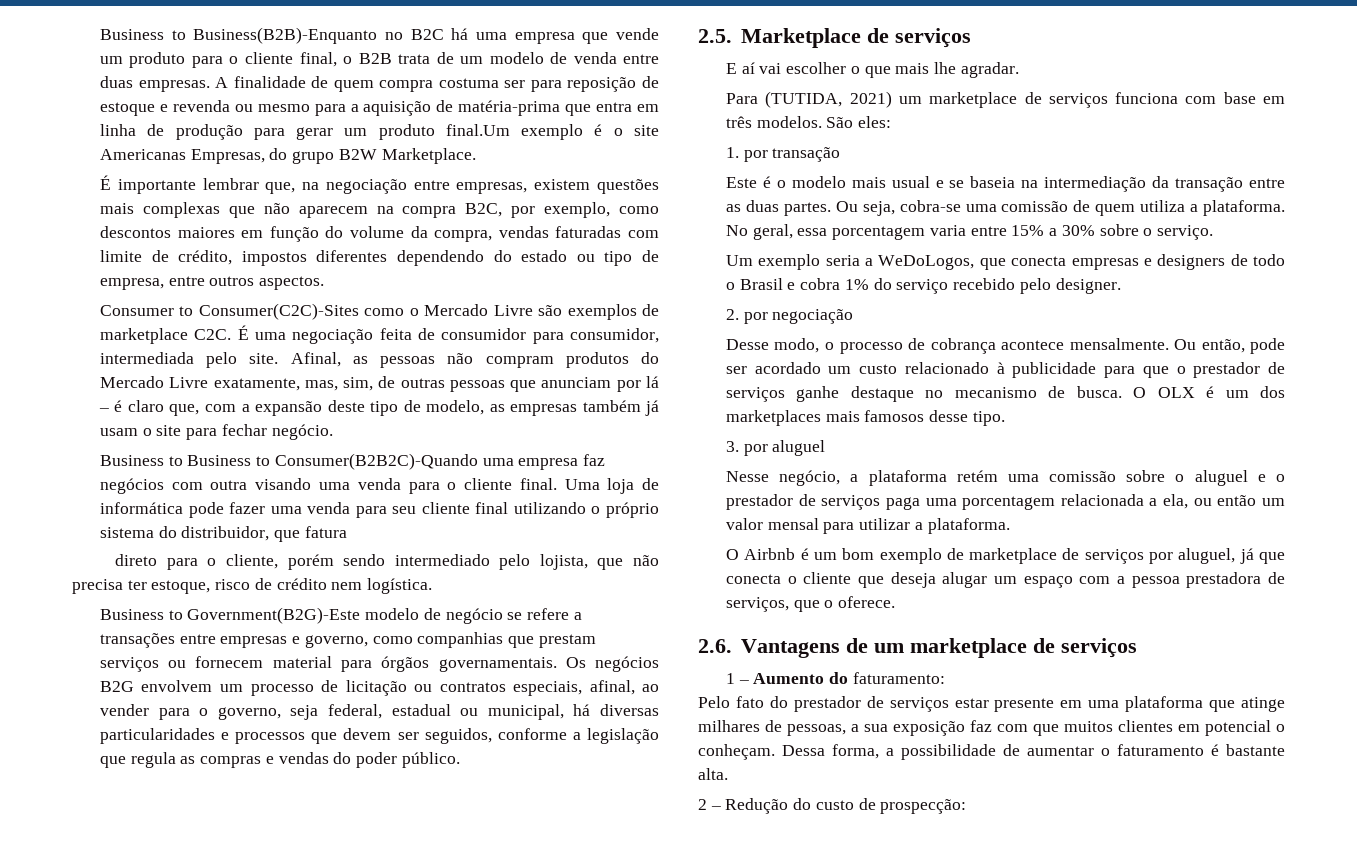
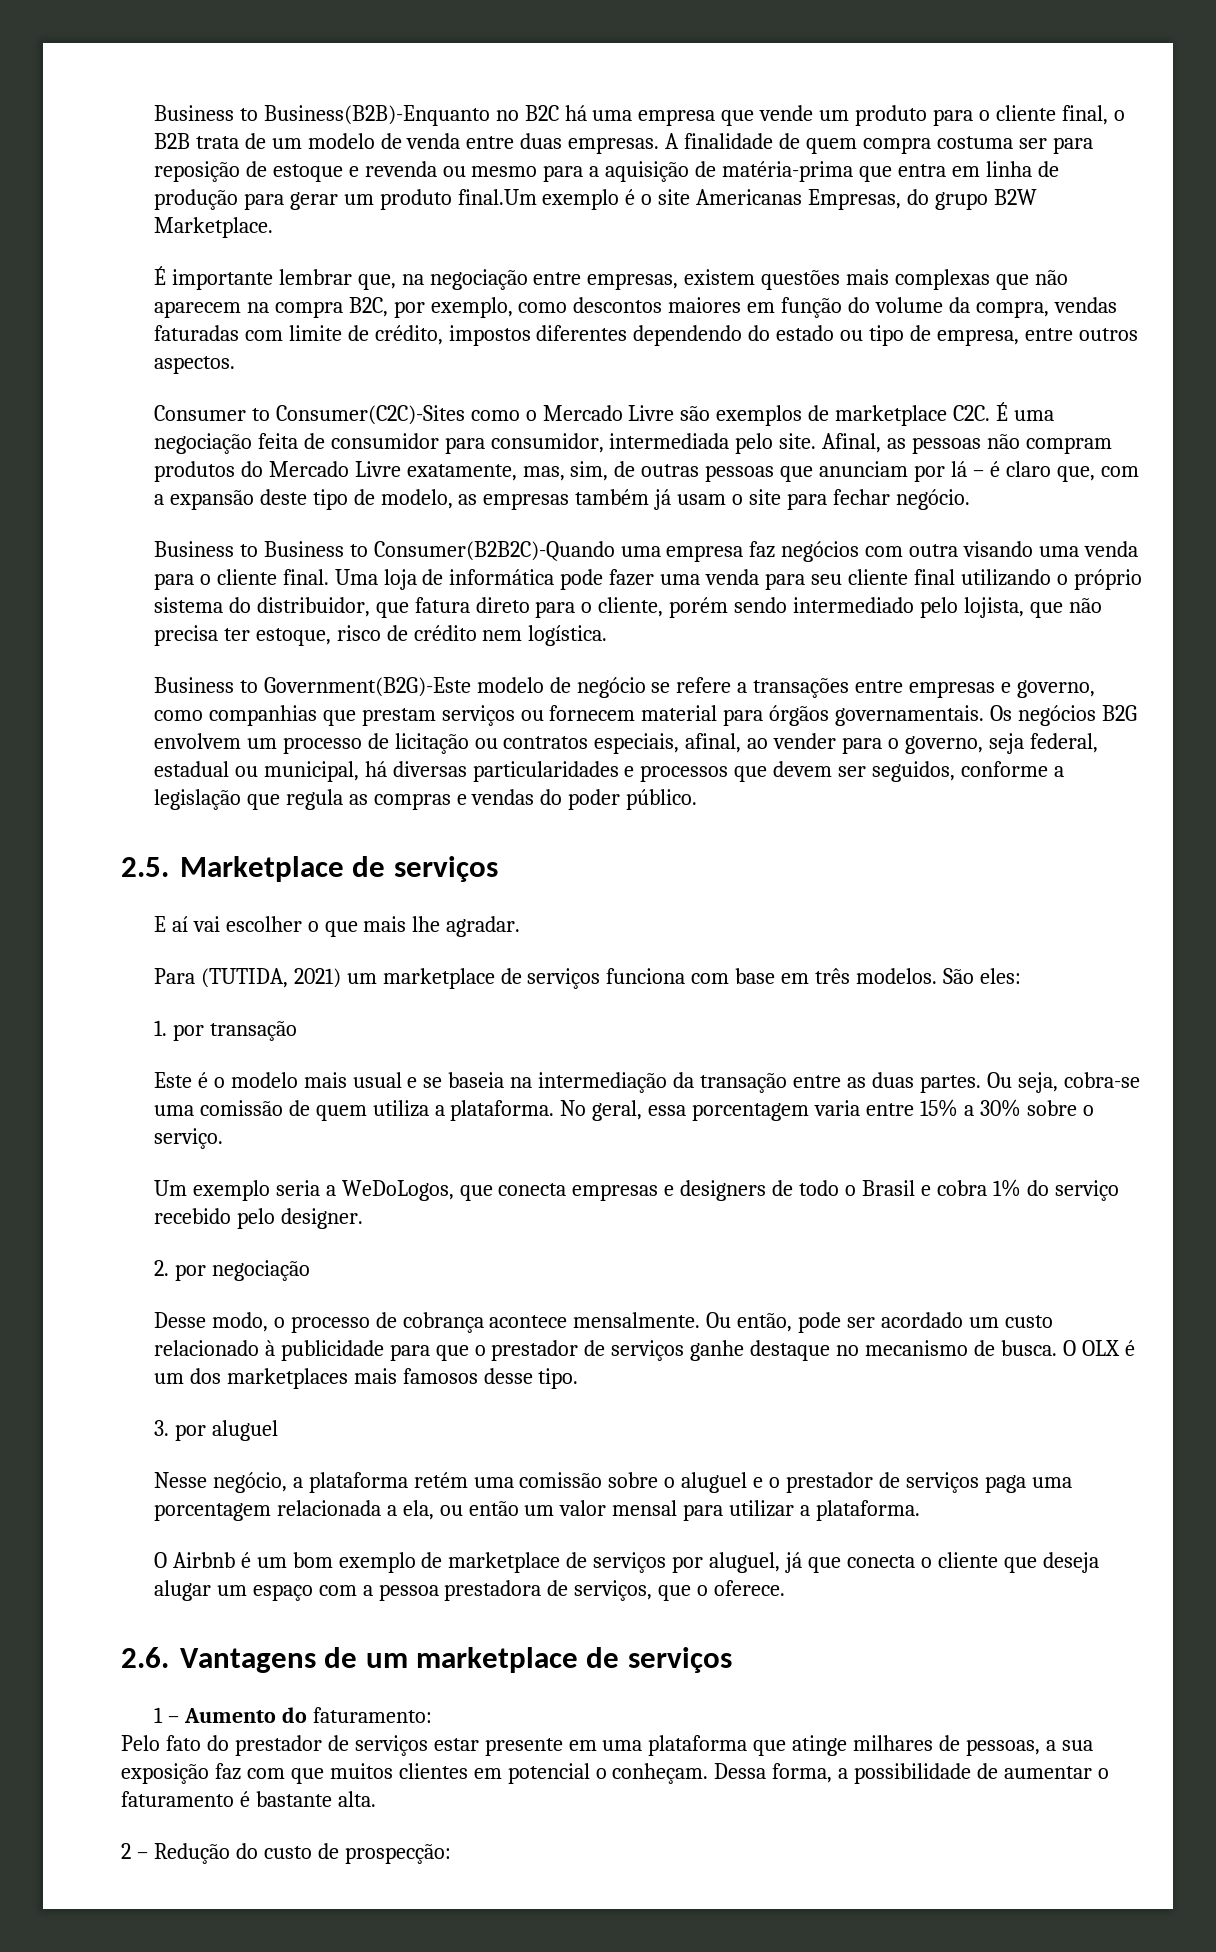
(347, 532) // -> (470, 605) none

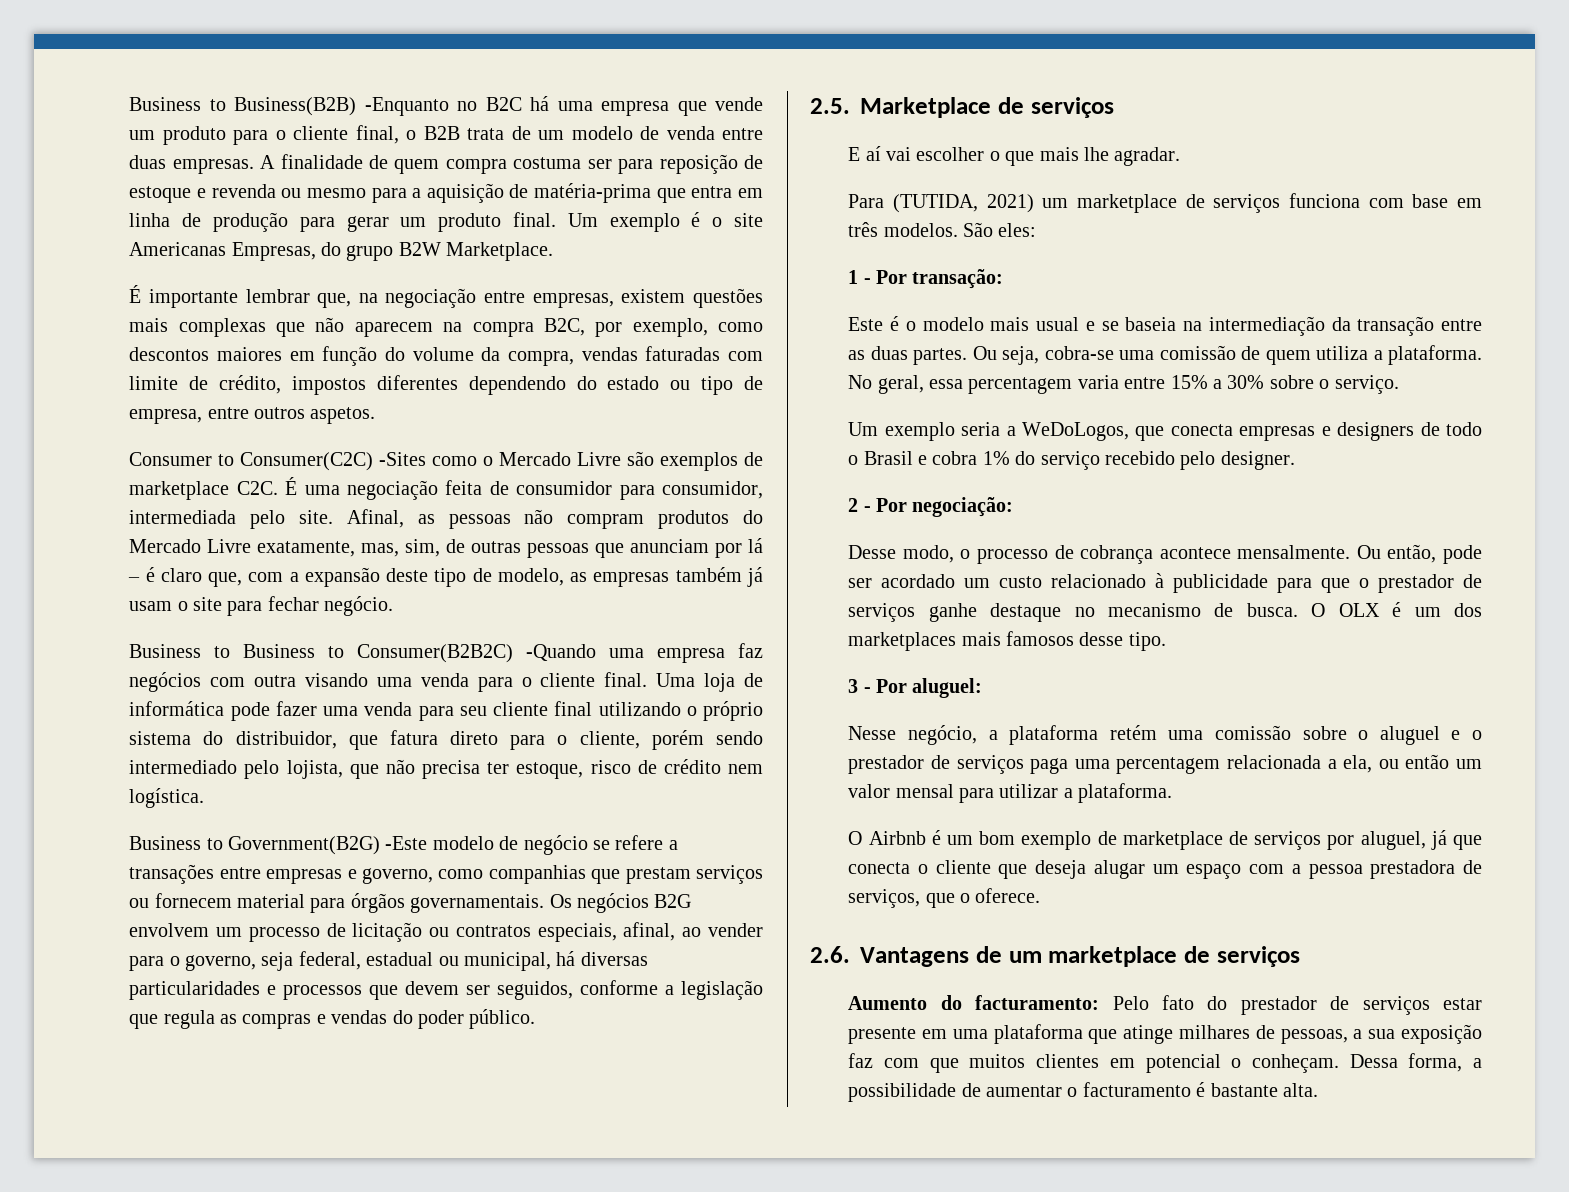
[153,105,490,126] Business to Business(B2B)-Enquanto -> [129,97,449,116] Business to Business(B2B) -Enquanto
[457,189,537,205] final.Um -> [512,212,598,227] final. Um
[153,356,235,374] aspectos. -> [310,407,376,424] aspetos.
[275,405,465,425] Consumer(C2C)-Sites -> [240,452,427,471] Consumer(C2C) -Sites
[373,541,615,561] Consumer(B2B2C)-Quando -> [357,644,597,663] Consumer(B2B2C) -Quando
[263,677,471,697] Government(B2G)-Este -> [228,836,428,855] Government(B2G) -Este
[153,1020,297,1041] 1. por transação -> [848,269,1004,289] 1 - Por transação:
[692,1103,810,1121] porcentagem -> [968,377,1073,394] percentagem
[153,1260,310,1281] 2. por negociação -> [848,497,1014,517] 2 - Por negociação:
[153,1420,278,1441] 3. por aluguel -> [848,678,983,698] 3 - Por aluguel:
[153,1503,271,1521] porcentagem -> [1116,757,1221,774] percentagem
[153,1707,179,1723] 1 – -> (1300, 956) none
[312,1707,432,1723] faturamento: // -> [975,995,1100,1010] facturamento:
[121,1791,234,1807] faturamento -> [1082,1082,1191,1097] facturamento
[121,1843,451,1864] // 2 – Redução do custo de prospecção: -> (1319, 1090) none

